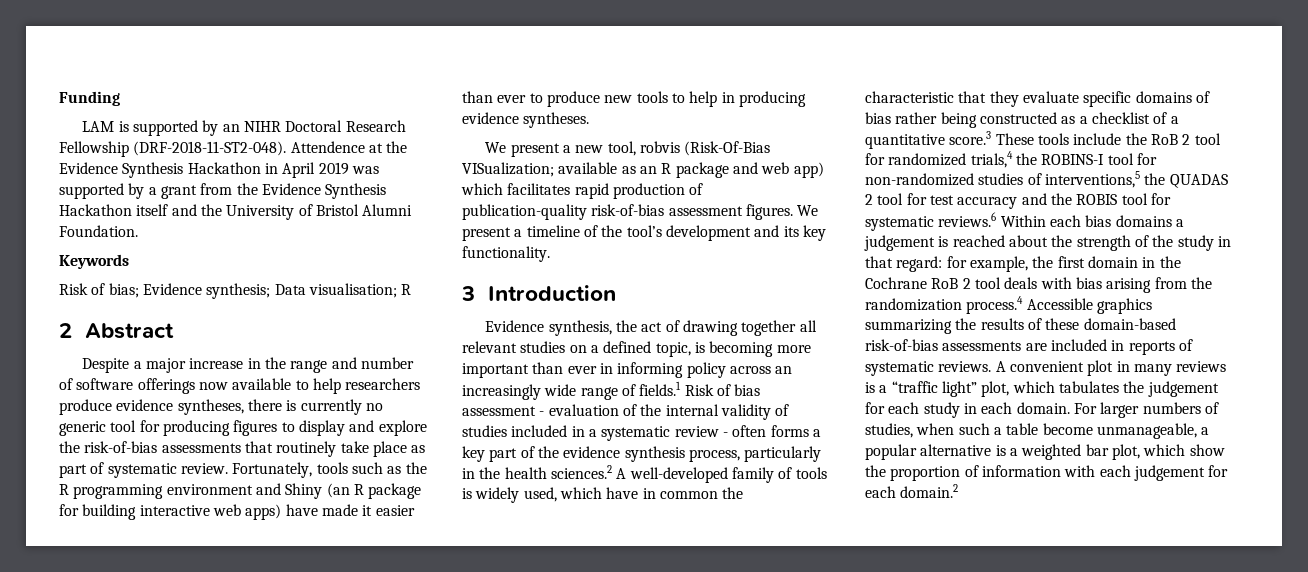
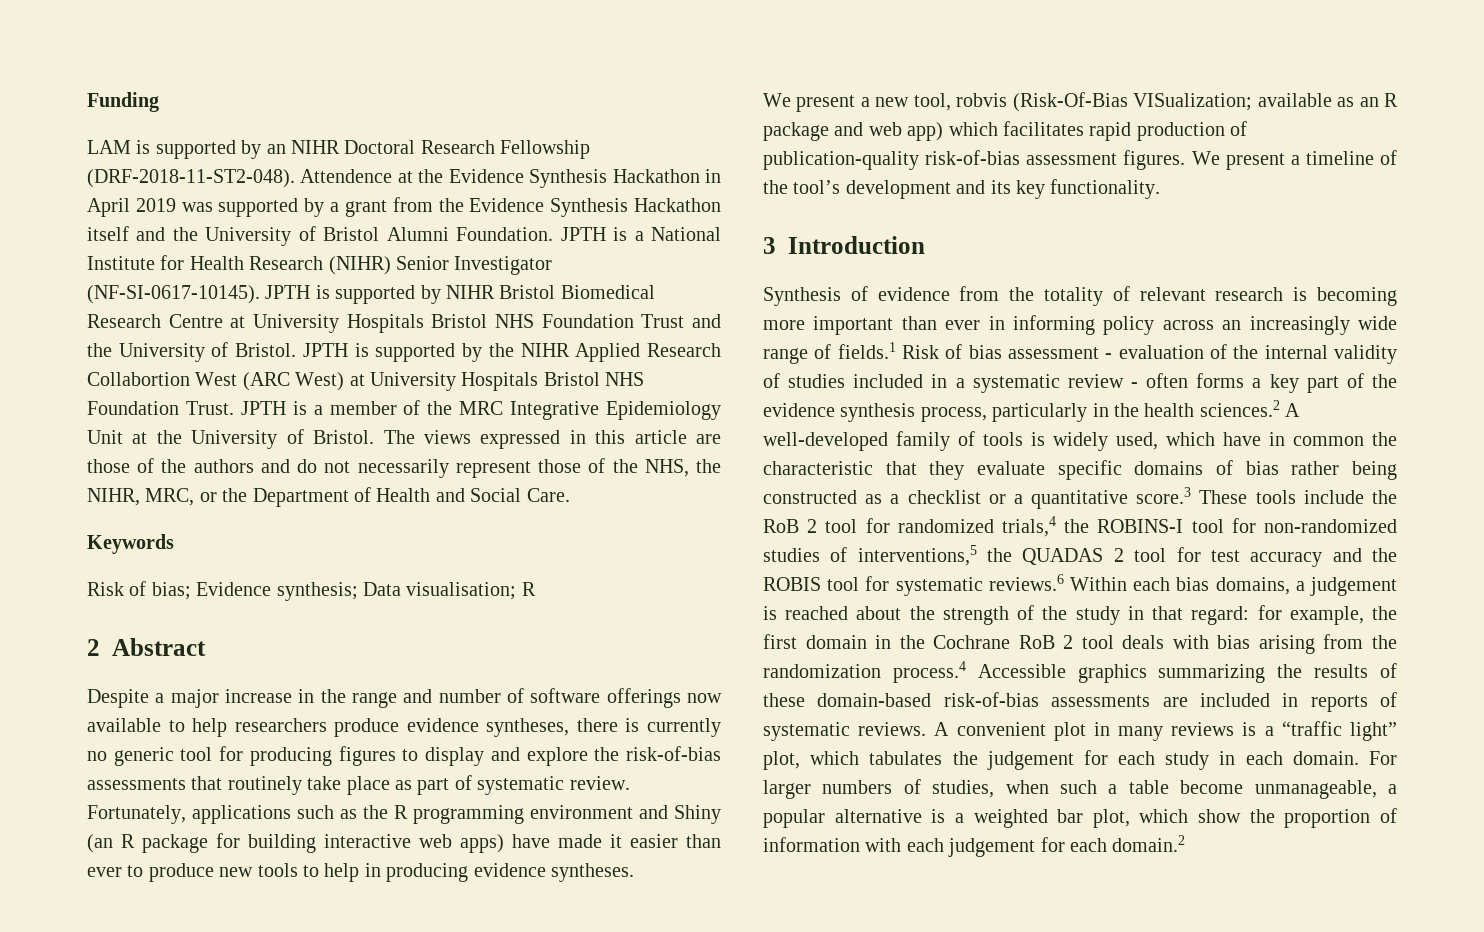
(138, 231) none -> [560,227,722,241] [87,255,553,275] [87,285,655,304] [87,314,721,333] [87,342,722,362] [87,372,645,391] [87,400,721,420] [87,429,721,449] [87,458,722,478] [87,487,570,507] JPTH is a National Institute for Health Research (NIHR) Senior Investigator (NF-SI-0617-10145). JPTH is supported by NIHR Bristol Biomedical Research Centre at University Hospitals Bristol NHS Foundation Trust and the University of Bristol. JPTH is supported by the NIHR Applied Research Collabortion West (ARC West) at University Hospitals Bristol NHS Foundation Trust. JPTH is a member of the MRC Integrative Epidemiology Unit at the University of Bristol. The views expressed in this article are those of the authors and do not necessarily represent those of the NHS, the NIHR, MRC, or the Department of Health and Social Care.
[316,462,348,474] tools -> [192,805,291,824] applications
[485,320,817,336] [462,341,691,357] Evidence synthesis, the act of drawing together all relevant studies on a defined topic, -> [763,286,1284,306] Synthesis of evidence from the totality of relevant research
[1153,112,1168,124] of -> [988,494,1006,504] or
[1115,215,1172,227] domains -> [1215,577,1290,595] domains,

